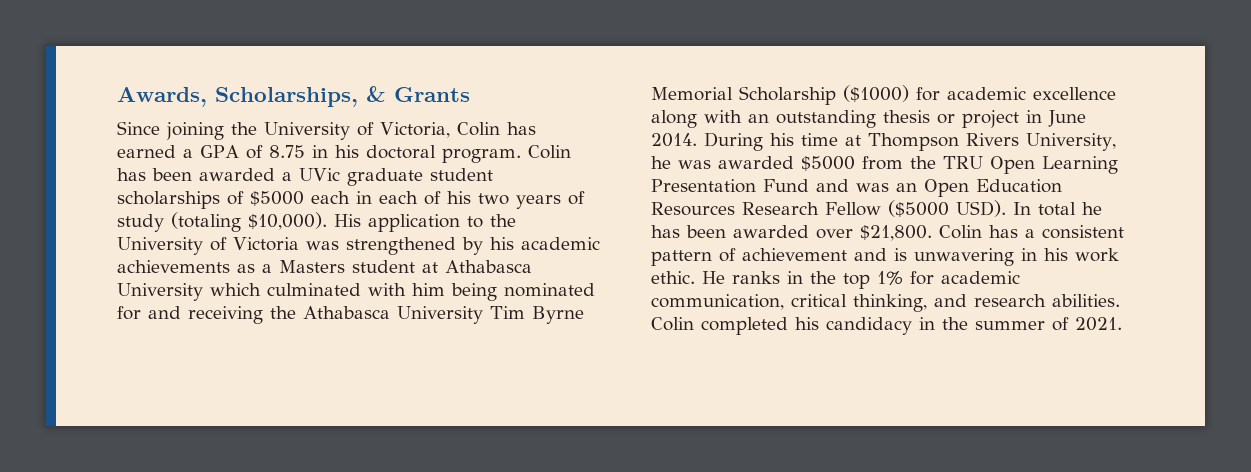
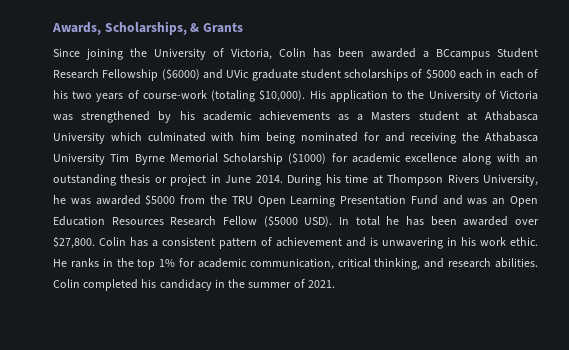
[117,145,571,163] [117,168,292,181] earned a GPA of 8.75 in his doctoral program. Colin has been awarded a -> [338,48,538,60] [53,69,223,81] been awarded a BCcampus Student Research Fellowship ($6000) and
[117,214,164,232] study -> [142,90,207,99] course-work
[860,225,932,241] $21,800. -> [53,237,95,249] $27,800.

